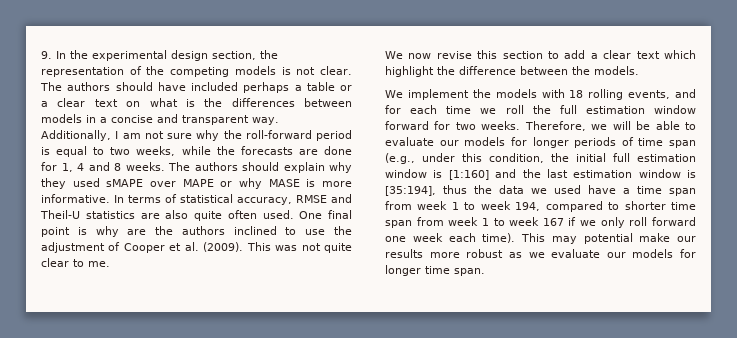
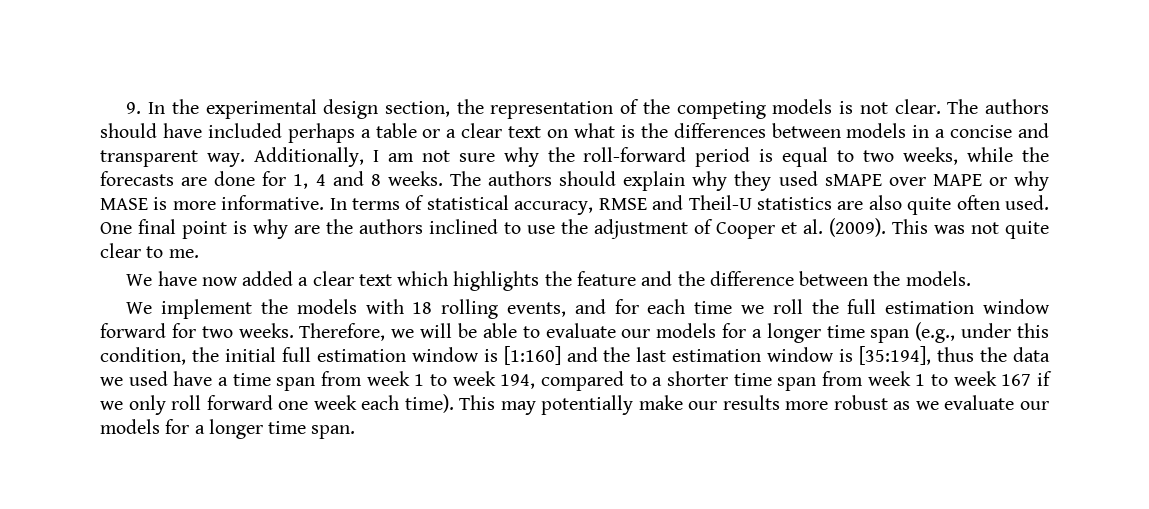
[408,50,696,59] [385,66,434,77] now revise this section to add a clear text which highlight -> [157,271,673,291] have now added a clear text which highlights the feature and
[532,137,634,148] longer periods of -> [751,323,821,343] a longer
(620, 206) none -> [652,377,663,386] a
[583,233,633,244] potential -> [541,395,634,415] potentially
(696, 253) none -> [194,425,205,434] a

